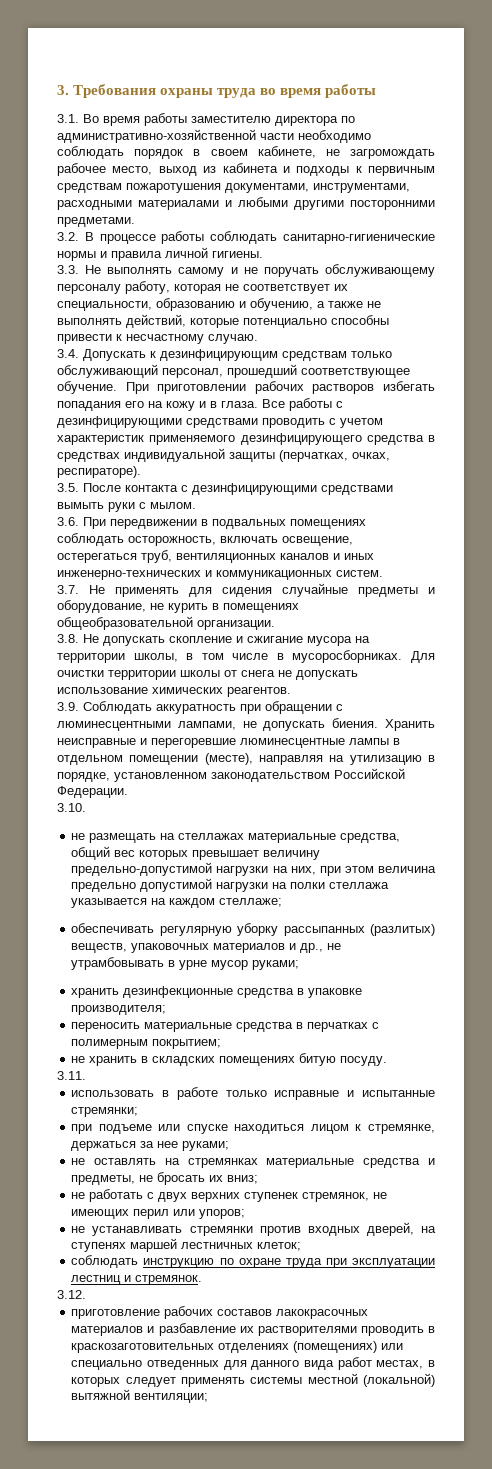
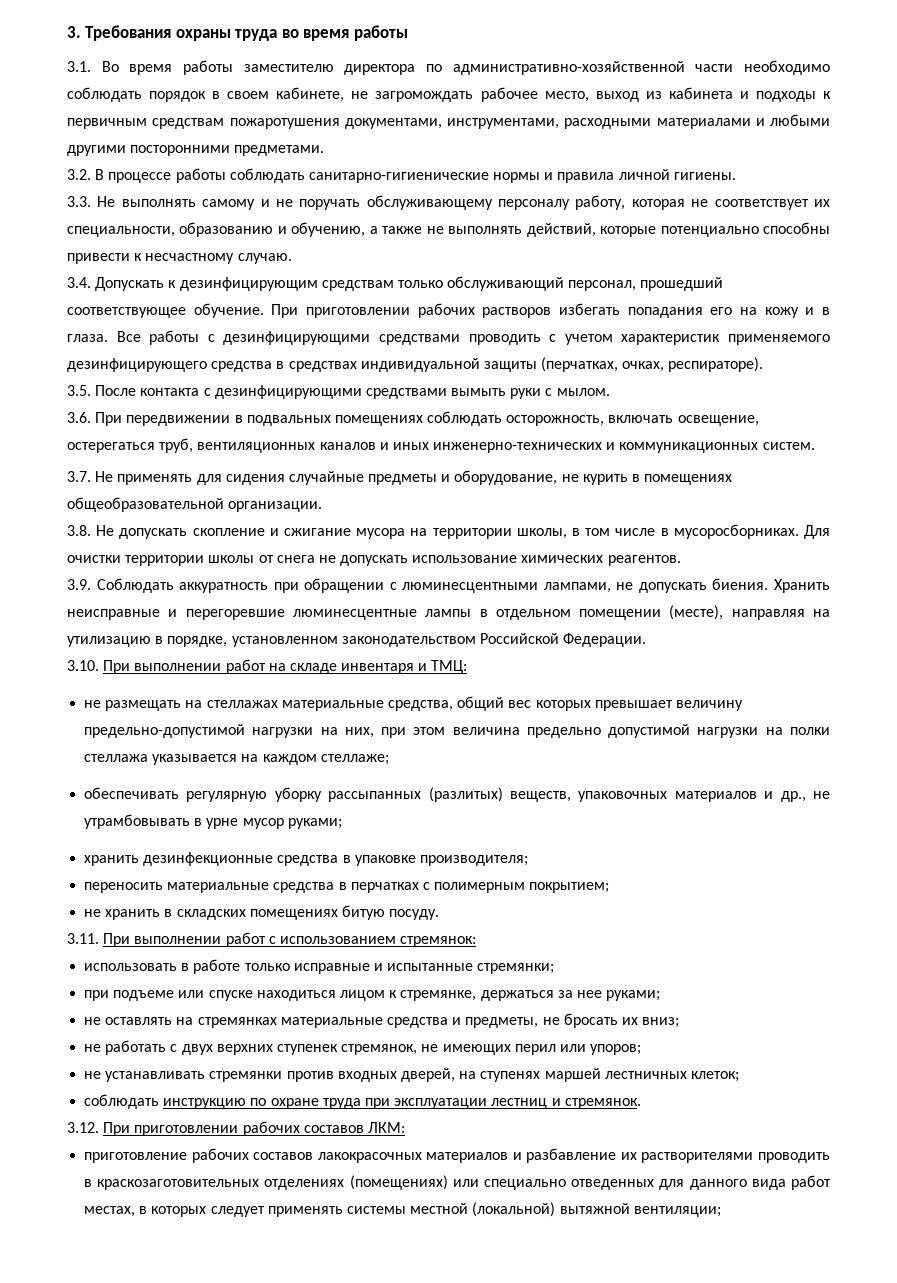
(86, 807) none -> [103,659,468,674] При выполнении работ на складе инвентаря и ТМЦ:
(86, 1075) none -> [103,932,477,947] При выполнении работ с использованием стремянок:
(86, 1294) none -> [103,1121,405,1136] При приготовлении рабочих составов ЛКМ:

